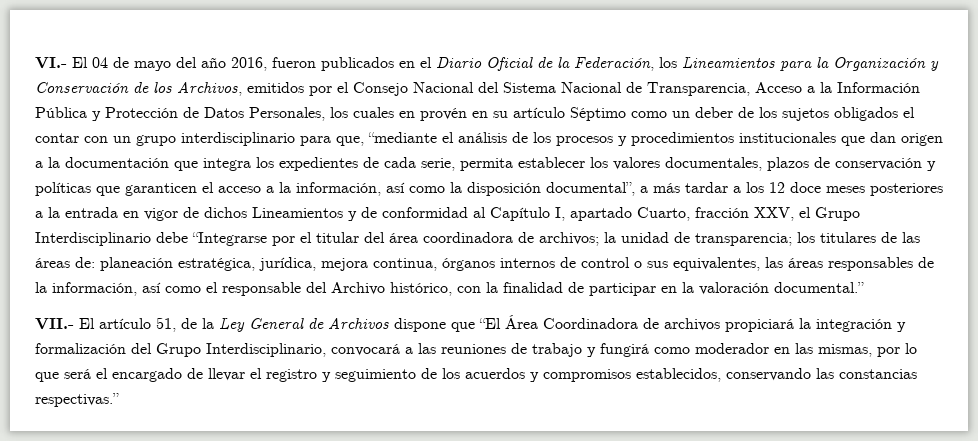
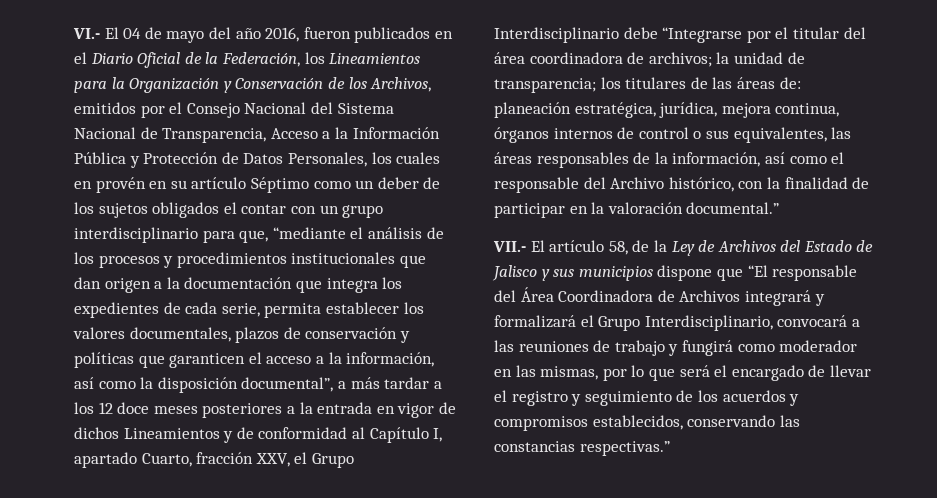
[156,317,176,332] 51, -> [608,241,628,255] 58,
[249,317,389,329] General de Archivos -> [698,240,874,252] [492,265,653,281] de Archivos del Estado de Jalisco y sus municipios
(501, 323) none -> [772,265,858,281] [494,290,516,302] responsable del
[664,318,906,332] [35,343,152,354] archivos propiciará la integración y formalización del -> [679,290,825,306] [494,315,594,328] Archivos integrará y formalizará el

